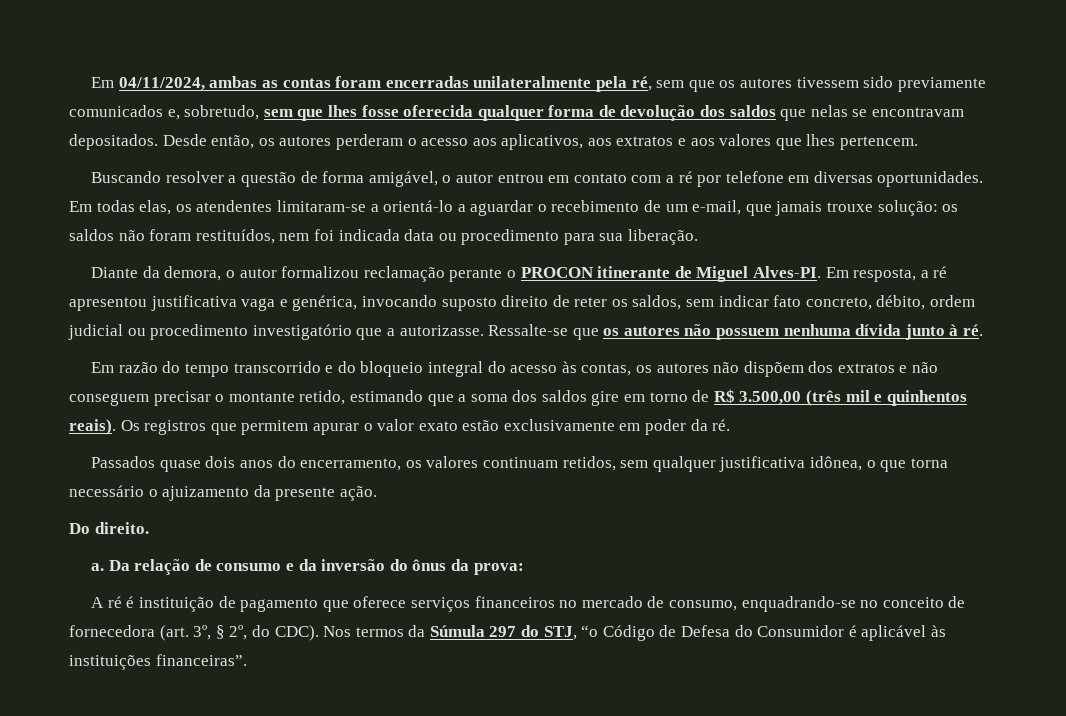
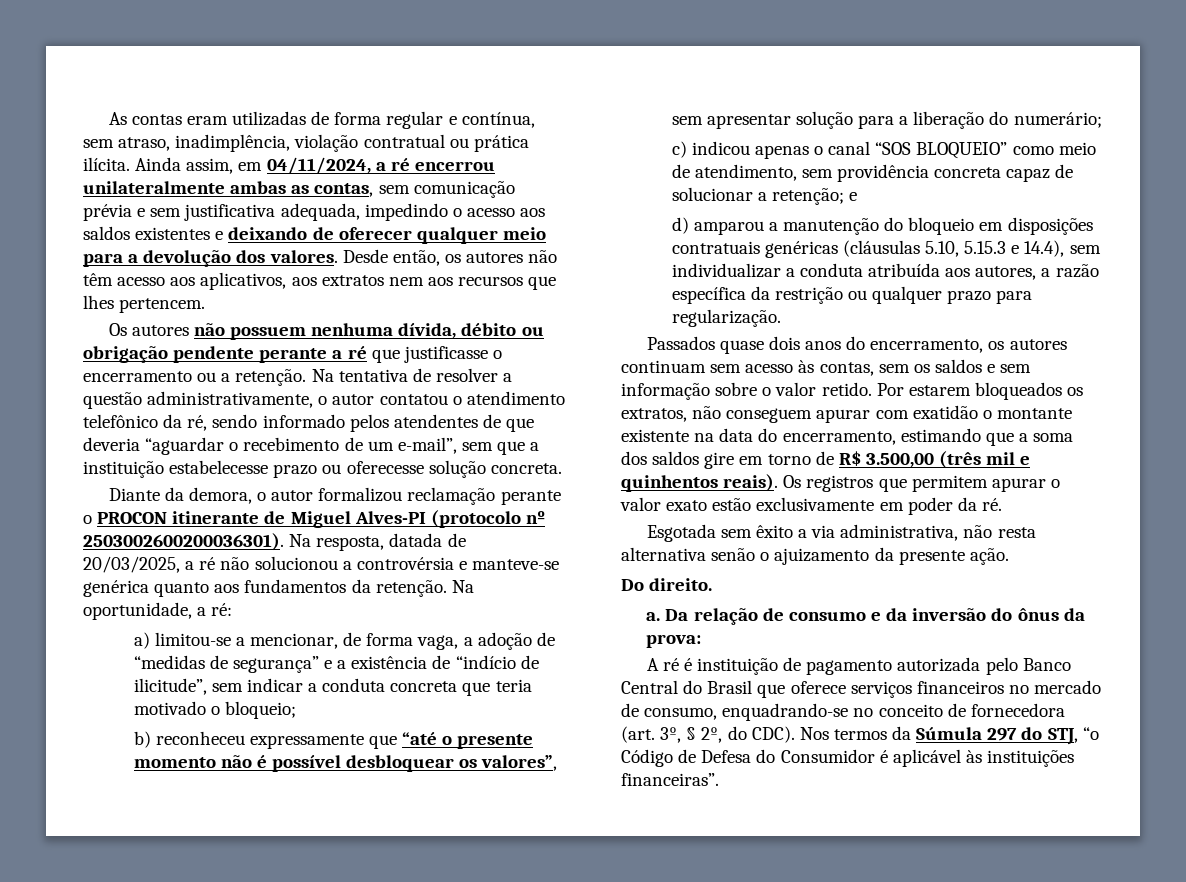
[91,76,986,92] [69,105,965,121] [69,134,158,150] Em 04/11/2024, ambas as contas foram encerradas unilateralmente pela ré, sem que os autores tivessem sido previamente comunicados e, sobretudo, sem que lhes fosse oferecida qualquer forma de devolução dos saldos que nelas se encontravam depositados. -> [108,111,535,129] [83,134,529,152] [83,157,495,174] [83,181,515,198] [83,203,546,221] [83,226,546,244] [83,250,338,267] As contas eram utilizadas de forma regular e contínua, sem atraso, inadimplência, violação contratual ou prática ilícita. Ainda assim, em 04/11/2024, a ré encerrou unilateralmente ambas as contas, sem comunicação prévia e sem justificativa adequada, impedindo o acesso aos saldos existentes e deixando de oferecer qualquer meio para a devolução dos valores.
[335,134,417,150] perderam o -> [528,250,558,263] [83,273,113,286] não têm
[678,134,772,146] e aos valores -> [388,276,524,286] nem aos recursos
[91,171,984,187] [69,200,959,216] [69,229,699,245] Buscando resolver a questão de forma amigável, o autor entrou em contato com a ré por telefone em diversas oportunidades. Em todas elas, os atendentes limitaram-se a orientá-lo a aguardar o recebimento de um e-mail, que jamais trouxe solução: os saldos não foram restituídos, nem foi indicada data ou procedimento para sua liberação. -> [108,323,544,340] [83,346,502,363] [83,368,513,386] [83,391,565,409] [83,414,535,432] [83,437,540,455] [83,460,562,478] Os autores não possuem nenhuma dívida, débito ou obrigação pendente perante a ré que justificasse o encerramento ou a retenção. Na tentativa de resolver a questão administrativamente, o autor contatou o atendimento telefônico da ré, sendo informado pelos atendentes de que deveria “aguardar o recebimento de um e-mail”, sem que a instituição estabelecesse prazo ou oferecesse solução concreta.
[752,266,948,282] [69,295,976,311] [68,324,984,340] [91,361,939,377] [69,390,346,406] Alves-PI. Em resposta, a ré apresentou justificativa vaga e genérica, invocando suposto direito de reter os saldos, sem indicar fato concreto, débito, ordem judicial ou procedimento investigatório que a autorizasse. Ressalte-se que os autores não possuem nenhuma dívida junto à ré. // Em razão do tempo transcorrido e do bloqueio integral do acesso às contas, os autores não dispõem dos extratos e não conseguem precisar o montante retido, -> [354,510,545,528] [83,533,466,551] [83,556,560,573] [83,579,474,597] [83,602,233,620] [133,632,555,650] [133,655,539,673] [133,678,532,696] [133,701,296,719] [133,731,534,749] [133,755,558,772] [671,111,1102,129] [671,141,1096,159] [671,164,1074,182] [671,187,858,205] [671,217,1093,235] [671,240,1101,258] [671,263,1099,280] [671,286,1033,304] [671,309,781,327] [646,336,1067,354] [621,359,1032,376] [621,382,1084,400] [621,405,1072,423] [621,428,896,445] Alves-PI (protocolo nº 2503002600200036301). Na resposta, datada de 20/03/2025, a ré não solucionou a controvérsia e manteve-se genérica quanto aos fundamentos da retenção. Na oportunidade, a ré: // a) limitou-se a mencionar, de forma vaga, a adoção de “medidas de segurança” e a existência de “indício de ilicitude”, sem indicar a conduta concreta que teria motivado o bloqueio; // b) reconheceu expressamente que “até o presente momento não é possível desbloquear os valores”, sem apresentar solução para a liberação do numerário; // c) indicou apenas o canal “SOS BLOQUEIO” como meio de atendimento, sem providência concreta capaz de solucionar a retenção; e // d) amparou a manutenção do bloqueio em disposições contratuais genéricas (cláusulas 5.10, 5.15.3 e 14.4), sem individualizar a conduta atribuída aos autores, a razão específica da restrição ou qualquer prazo para regularização. // Passados quase dois anos do encerramento, os autores continuam sem acesso às contas, sem os saldos e sem informação sobre o valor retido. Por estarem bloqueados os extratos, não conseguem apurar com exatidão o montante existente na data do encerramento,
[91,456,948,472] [69,485,144,497] Passados quase dois anos do encerramento, os valores continuam retidos, sem qualquer justificativa idônea, o que torna necessário -> [646,524,1036,542] [621,547,756,561] Esgotada sem êxito a via administrativa, não resta alternativa senão
(319, 605) none -> [897,657,1071,675] [621,680,753,694] autorizada pelo Banco Central do Brasil

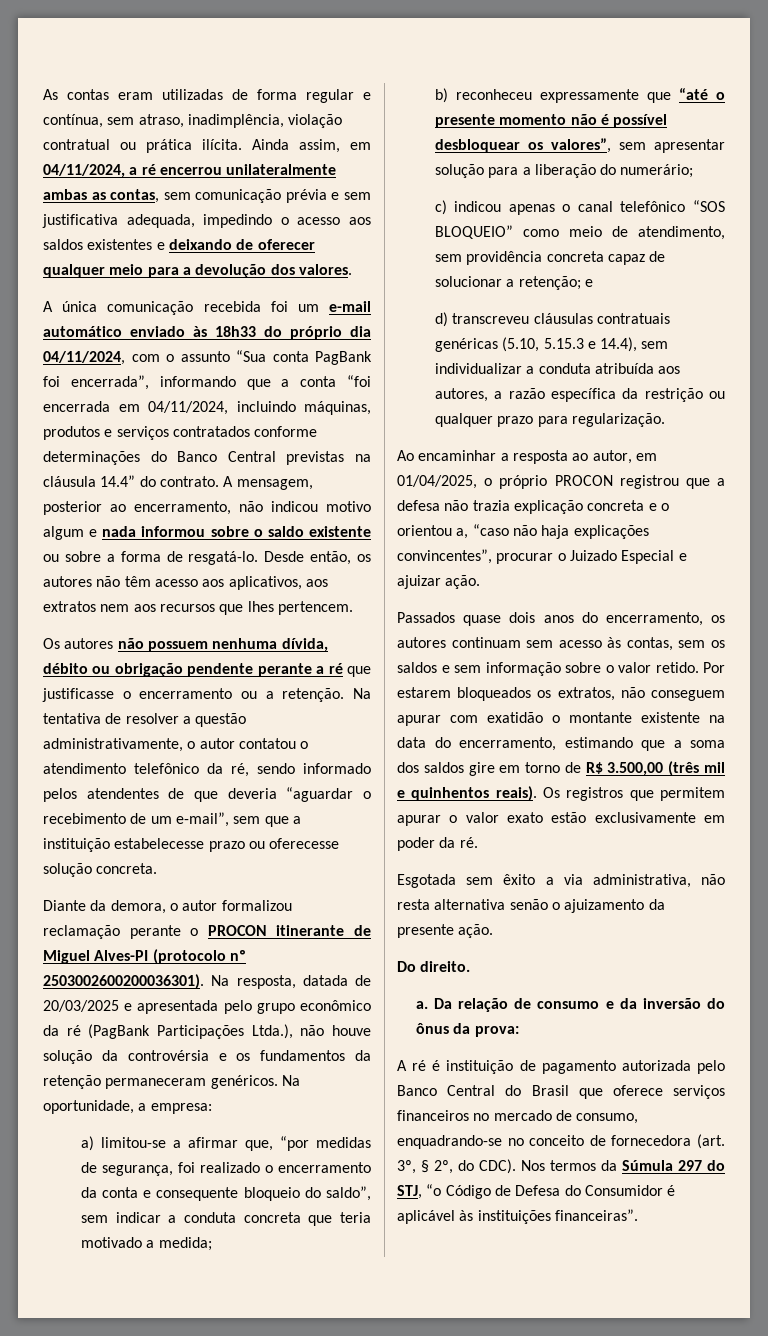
(338, 256) none -> [43,301,371,315] [43,326,371,340] [43,350,372,365] [43,375,371,390] [43,401,371,415] [43,426,318,440] [43,451,371,465] [43,475,313,490] [43,501,371,515] [43,526,371,540] [43,551,259,565] // A única comunicação recebida foi um e-mail automático enviado às 18h33 do próprio dia 04/11/2024, com o assunto “Sua conta PagBank foi encerrada”, informando que a conta “foi encerrada em 04/11/2024, incluindo máquinas, produtos e serviços contratados conforme determinações do Banco Central previstas na cláusula 14.4” do contrato. A mensagem, posterior ao encerramento, não indicou motivo algum e nada informou sobre o saldo existente ou sobre a forma de resgatá-lo.
[83,556,560,573] [83,579,447,597] 20/03/2025, a ré não solucionou a controvérsia e manteve-se genérica quanto aos fundamentos da retenção. -> [43,1000,372,1014] [43,1024,372,1039] [43,1050,372,1064] [43,1075,278,1089] 20/03/2025 e apresentada pelo grupo econômico da ré (PagBank Participações Ltda.), não houve solução da controvérsia e os fundamentos da retenção permaneceram genéricos.
[211,603,233,616] ré: -> [150,1103,212,1114] empresa:
[250,632,555,650] [133,655,539,673] [133,678,207,695] mencionar, de forma vaga, a adoção de “medidas de segurança” e a existência de “indício de ilicitude”, -> [187,1136,372,1151] [80,1162,372,1176] [80,1186,371,1201] afirmar que, “por medidas de segurança, foi realizado o encerramento da conta e consequente bloqueio do saldo”,
[210,701,296,719] o bloqueio; -> [146,1237,212,1251] a medida;
(871, 148) none -> [620,201,686,212] telefônico
[693,217,1093,235] [671,240,960,258] amparou a manutenção do bloqueio em disposições contratuais genéricas (cláusulas 5.10, -> [452,313,670,324] [434,337,540,352] transcreveu cláusulas contratuais genéricas (5.10,
(781, 318) none -> [397,450,657,464] [397,475,725,489] [397,500,669,514] [397,524,649,539] [397,549,687,564] [397,575,481,589] // Ao encaminhar a resposta ao autor, em 01/04/2025, o próprio PROCON registrou que a defesa não trazia explicação concreta e o orientou a, “caso não haja explicações convincentes”, procurar o Juizado Especial e ajuizar ação.

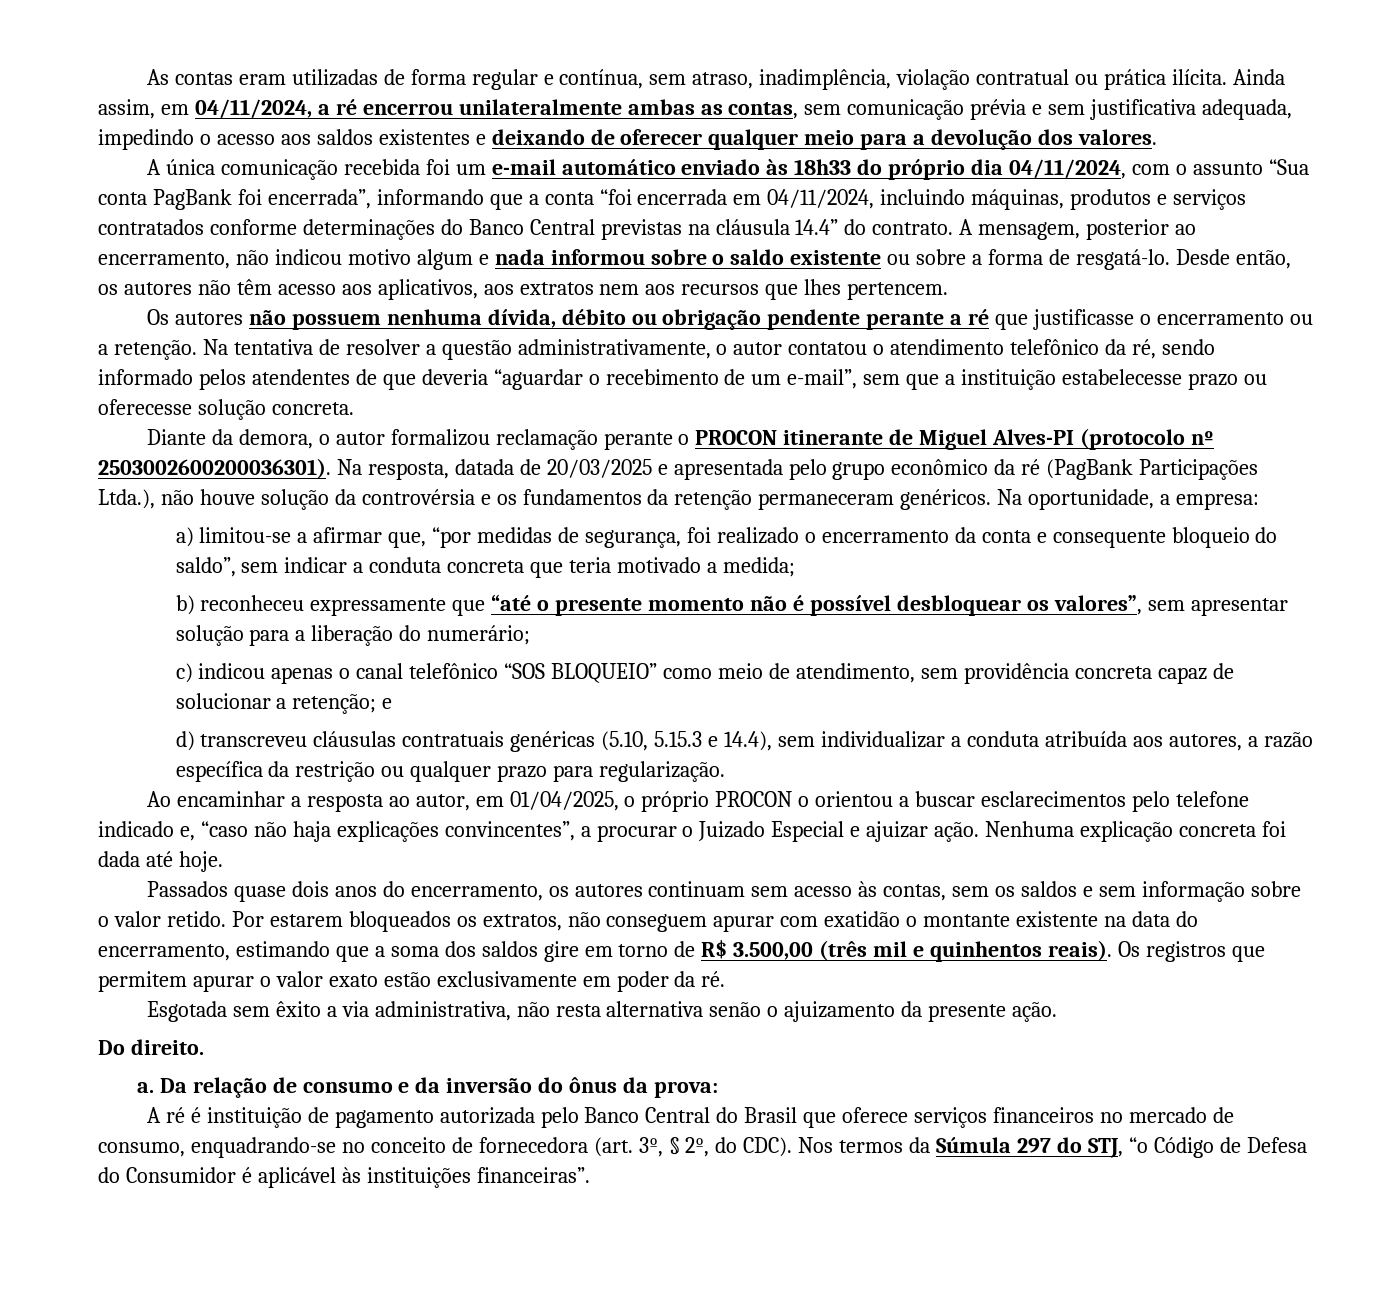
[619,475,725,489] [397,500,669,514] [397,525,469,539] registrou que a defesa não trazia explicação concreta e o orientou a, -> [798,791,1249,812] [98,821,195,841] o orientou a buscar esclarecimentos pelo telefone indicado e,
(492, 556) none -> [580,826,591,837] a
(481, 582) none -> [985,821,1286,842] [98,851,223,872] Nenhuma explicação concreta foi dada até hoje.

